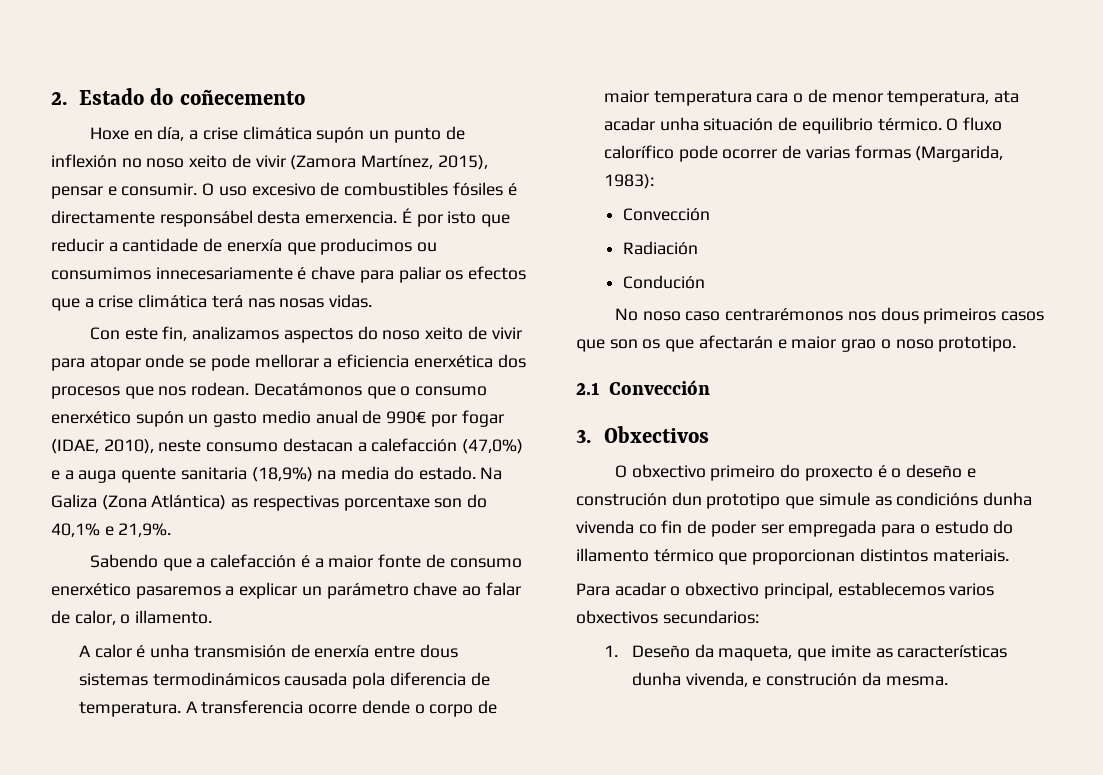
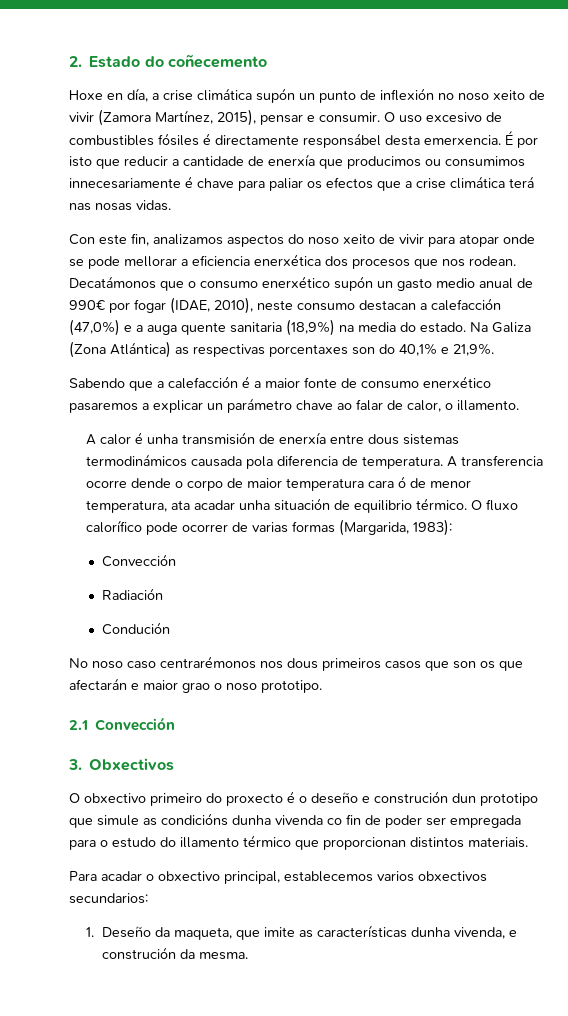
[343,495,430,511] porcentaxe -> [269,344,348,357] porcentaxes
[793,93,804,103] o -> [397,476,406,488] ó

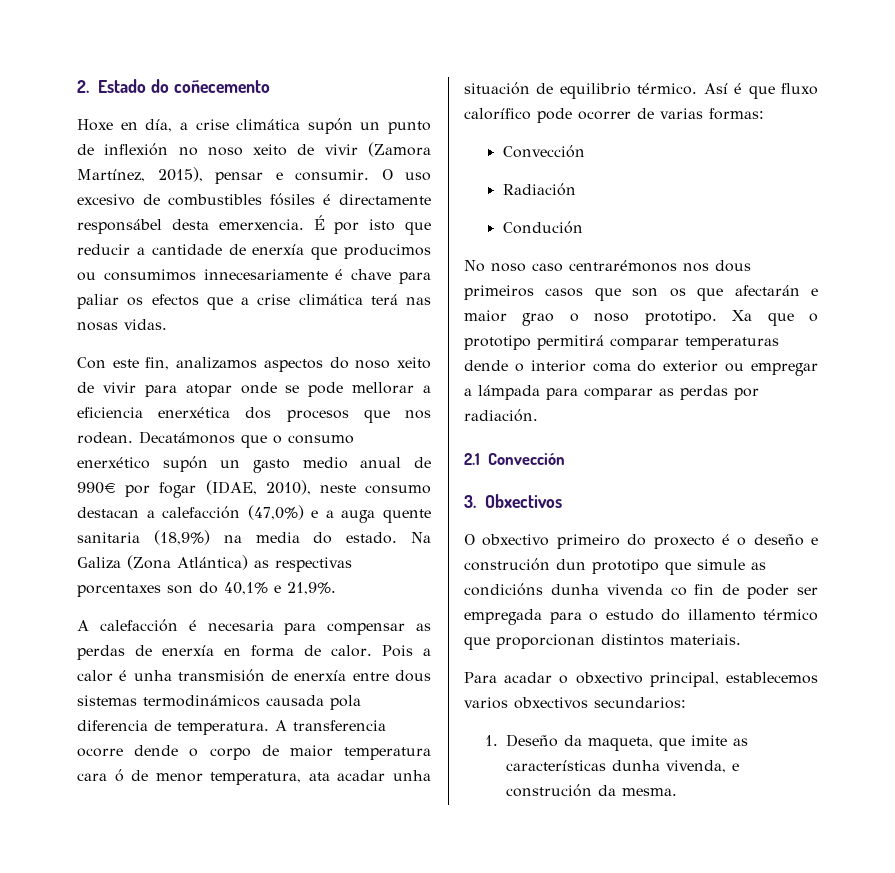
[69,376,491,391] [69,398,519,413] [85,434,96,445] Sabendo que a calefacción é a maior fonte de consumo enerxético pasaremos a explicar un parámetro chave ao falar de calor, o illamento. // A -> [77,619,431,635] [77,645,431,660] A calefacción é necesaria para compensar as perdas de enerxía en forma de calor. Pois a
[470,500,482,510] O -> [703,83,775,99] Así é que
[291,519,452,536] formas (Margarida, 1983): -> [709,108,764,120] formas:
(322, 686) none -> [732,310,818,326] [464,335,779,350] [464,360,818,376] [464,385,759,400] [464,409,538,422] Xa que o prototipo permitirá comparar temperaturas dende o interior coma do exterior ou empregar a lámpada para comparar as perdas por radiación.

